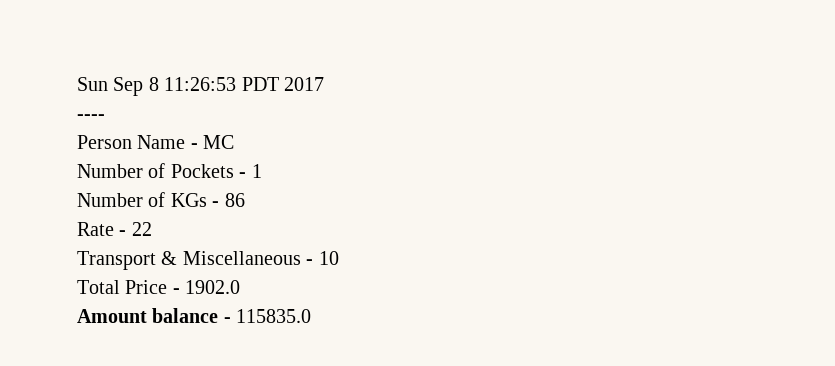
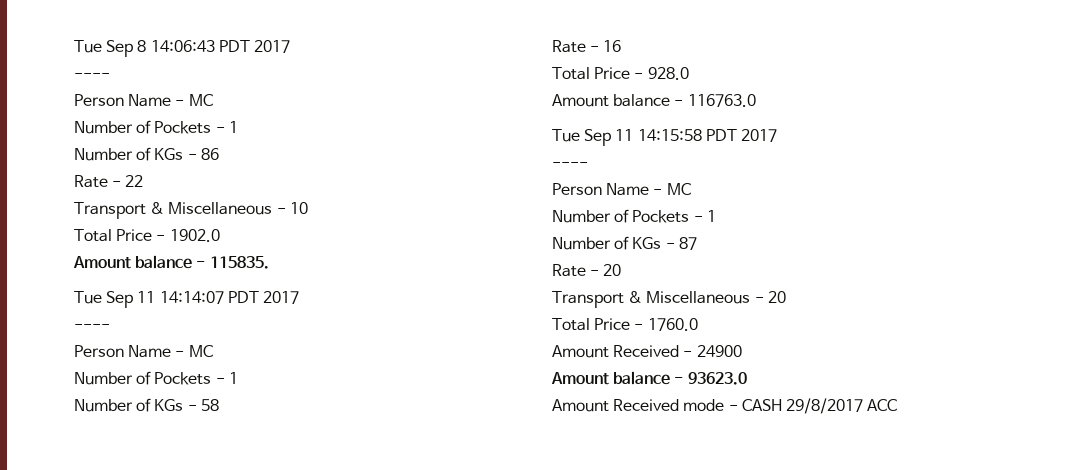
[77,77,108,91] Sun -> [74,40,102,53] Tue
[164,77,237,91] 11:26:53 -> [150,40,215,52] 14:06:43
[236,309,312,323] 115835.0 -> [209,256,269,269] [74,291,299,308] [74,324,110,330] [74,345,213,358] [74,371,238,385] [74,398,219,412] [552,40,622,53] [552,67,689,80] [552,94,756,107] [552,129,777,146] [552,162,588,168] [552,183,691,196] [552,209,716,223] [552,236,697,250] [552,264,622,277] [552,291,786,308] [552,318,698,331] [552,345,742,358] [551,371,747,385] [552,398,898,414] 115835. // Tue Sep 11 14:14:07 PDT 2017 // ---- // Person Name - MC // Number of Pockets - 1 // Number of KGs - 58 // Rate - 16 // Total Price - 928.0 // Amount balance - 116763.0 // Tue Sep 11 14:15:58 PDT 2017 // ---- // Person Name - MC // Number of Pockets - 1 // Number of KGs - 87 // Rate - 20 // Transport & Miscellaneous - 20 // Total Price - 1760.0 // Amount Received - 24900 // Amount balance - 93623.0 // Amount Received mode - CASH 29/8/2017 ACC

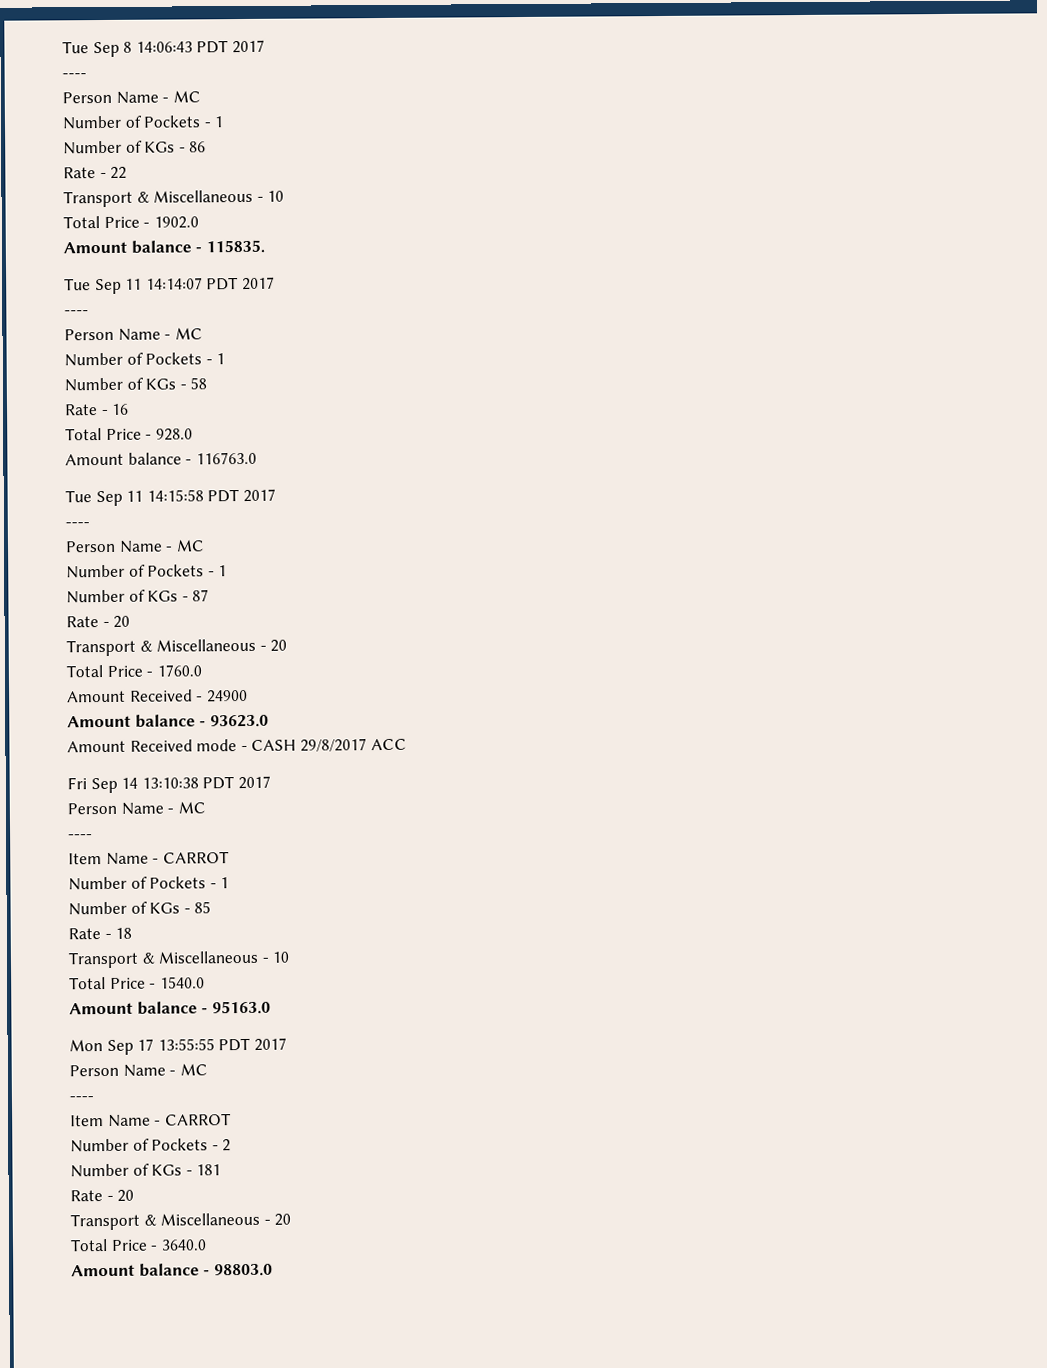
(898, 405) none -> [67,775,271,794] [67,801,206,815] [68,834,93,840] [68,851,229,865] [68,876,230,891] [68,901,212,916] [68,927,133,940] [68,950,290,969] [69,976,205,990] [69,1000,271,1015] [69,1037,287,1055] [69,1063,208,1077] [69,1096,94,1102] [70,1113,231,1127] [70,1138,232,1153] [70,1163,222,1178] [70,1189,135,1202] [70,1212,292,1231] [70,1238,207,1252] [71,1263,273,1277] // Fri Sep 14 13:10:38 PDT 2017 // Person Name - MC // ---- // Item Name - CARROT // Number of Pockets - 1 // Number of KGs - 85 // Rate - 18 // Transport & Miscellaneous - 10 // Total Price - 1540.0 // Amount balance - 95163.0 // Mon Sep 17 13:55:55 PDT 2017 // Person Name - MC // ---- // Item Name - CARROT // Number of Pockets - 2 // Number of KGs - 181 // Rate - 20 // Transport & Miscellaneous - 20 // Total Price - 3640.0 // Amount balance - 98803.0

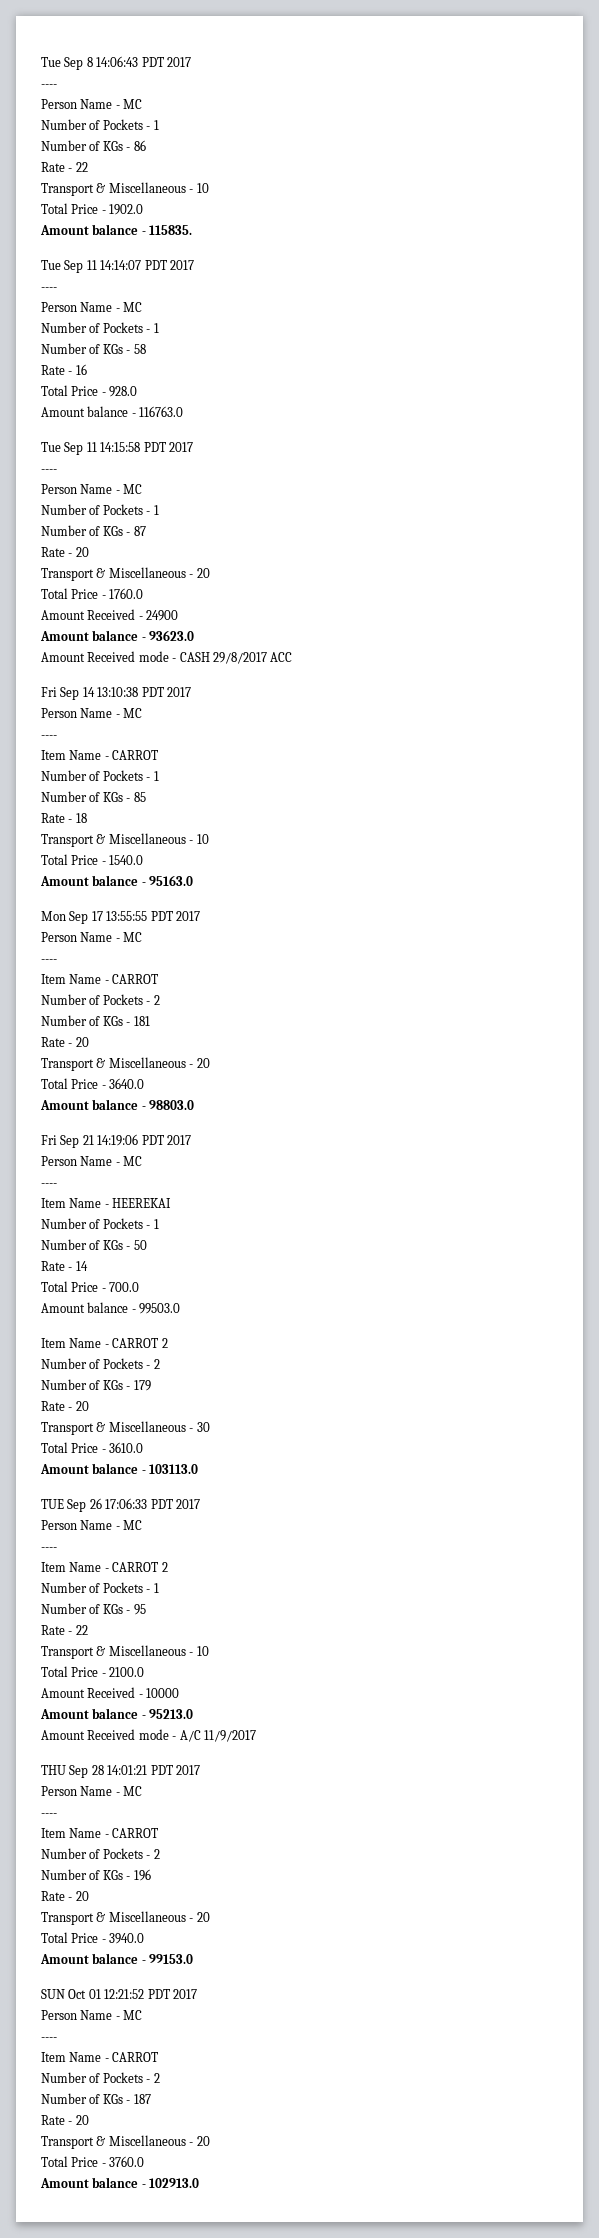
(273, 1270) none -> [41,1134,191,1148] [41,1156,143,1166] [41,1183,57,1187] [41,1198,172,1208] [41,1218,159,1229] [41,1239,147,1250] [41,1261,88,1271] [41,1281,140,1292] [41,1302,181,1314] [41,1338,168,1348] [41,1358,160,1369] [41,1379,151,1391] [41,1401,89,1411] [41,1421,210,1435] [41,1442,144,1453] [40,1463,199,1474] [41,1498,200,1512] [41,1520,143,1530] [41,1547,57,1551] [41,1562,168,1572] [41,1582,159,1593] [41,1603,146,1615] [41,1625,88,1635] [41,1645,209,1659] [41,1666,145,1677] [41,1687,180,1698] [40,1708,194,1719] [41,1729,256,1742] [41,1765,200,1778] [41,1786,143,1796] [41,1813,57,1817] [41,1828,159,1838] [41,1848,160,1859] [41,1869,151,1881] [41,1891,89,1901] [41,1911,210,1925] [41,1932,145,1944] [40,1953,194,1964] [41,1989,197,1999] [41,2010,143,2020] [41,2037,57,2041] [41,2052,159,2062] [41,2072,160,2083] [41,2093,151,2104] [41,2115,89,2125] [41,2135,210,2149] [41,2156,145,2167] [40,2177,200,2188] // Fri Sep 21 14:19:06 PDT 2017 // Person Name - MC // ---- // Item Name - HEEREKAI // Number of Pockets - 1 // Number of KGs - 50 // Rate - 14 // Total Price - 700.0 // Amount balance - 99503.0 // Item Name - CARROT 2 // Number of Pockets - 2 // Number of KGs - 179 // Rate - 20 // Transport & Miscellaneous - 30 // Total Price - 3610.0 // Amount balance - 103113.0 // TUE Sep 26 17:06:33 PDT 2017 // Person Name - MC // ---- // Item Name - CARROT 2 // Number of Pockets - 1 // Number of KGs - 95 // Rate - 22 // Transport & Miscellaneous - 10 // Total Price - 2100.0 // Amount Received - 10000 // Amount balance - 95213.0 // Amount Received mode - A/C 11/9/2017 // THU Sep 28 14:01:21 PDT 2017 // Person Name - MC // ---- // Item Name - CARROT // Number of Pockets - 2 // Number of KGs - 196 // Rate - 20 // Transport & Miscellaneous - 20 // Total Price - 3940.0 // Amount balance - 99153.0 // SUN Oct 01 12:21:52 PDT 2017 // Person Name - MC // ---- // Item Name - CARROT // Number of Pockets - 2 // Number of KGs - 187 // Rate - 20 // Transport & Miscellaneous - 20 // Total Price - 3760.0 // Amount balance - 102913.0

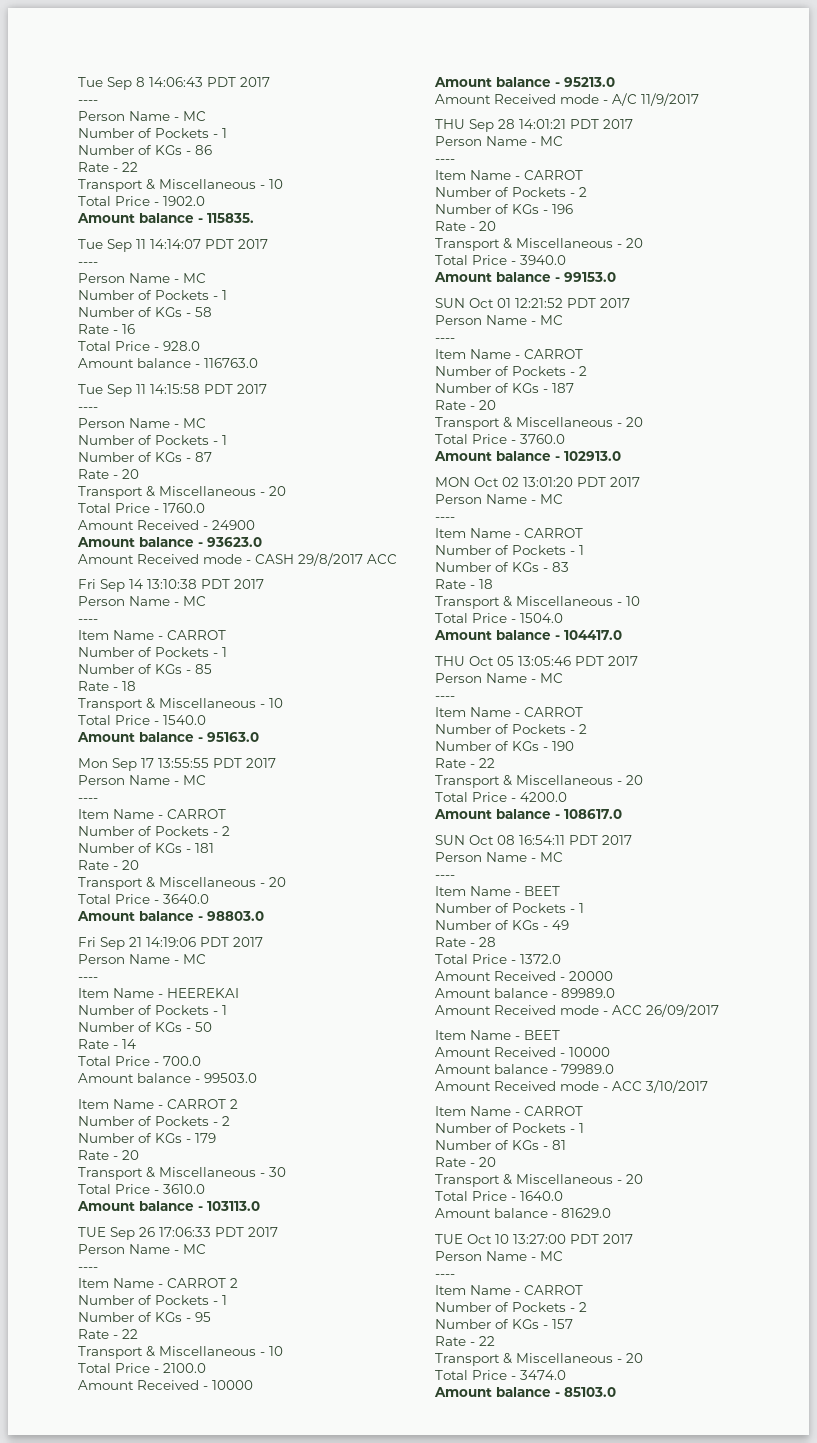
(200, 2183) none -> [435,477,640,487] [435,494,563,504] [435,517,455,521] [435,528,583,538] [435,545,584,555] [435,562,569,572] [435,579,493,589] [435,596,640,609] [435,613,563,623] [434,630,622,640] [435,656,638,666] [435,673,563,683] [435,696,455,700] [435,707,583,717] [435,724,587,734] [435,741,574,751] [435,758,495,768] [435,775,643,788] [435,792,567,802] [434,809,622,819] [435,835,632,845] [435,852,563,862] [435,875,455,879] [435,886,560,896] [435,903,584,913] [435,920,569,930] [435,937,496,947] [435,954,561,964] [435,971,613,981] [435,988,615,998] [435,1004,719,1017] [435,1030,560,1040] [435,1047,610,1057] [435,1064,614,1074] [435,1080,708,1093] [435,1106,583,1116] [435,1123,584,1133] [435,1140,566,1150] [435,1157,496,1167] [435,1174,643,1187] [435,1191,563,1201] [435,1208,611,1218] [435,1234,633,1244] [435,1251,563,1261] [435,1274,455,1278] [435,1285,583,1295] [435,1302,587,1312] [435,1319,573,1329] [435,1336,495,1346] [435,1353,643,1366] [435,1370,566,1380] [434,1387,616,1397] // MON Oct 02 13:01:20 PDT 2017 // Person Name - MC // ---- // Item Name - CARROT // Number of Pockets - 1 // Number of KGs - 83 // Rate - 18 // Transport & Miscellaneous - 10 // Total Price - 1504.0 // Amount balance - 104417.0 // THU Oct 05 13:05:46 PDT 2017 // Person Name - MC // ---- // Item Name - CARROT // Number of Pockets - 2 // Number of KGs - 190 // Rate - 22 // Transport & Miscellaneous - 20 // Total Price - 4200.0 // Amount balance - 108617.0 // SUN Oct 08 16:54:11 PDT 2017 // Person Name - MC // ---- // Item Name - BEET // Number of Pockets - 1 // Number of KGs - 49 // Rate - 28 // Total Price - 1372.0 // Amount Received - 20000 // Amount balance - 89989.0 // Amount Received mode - ACC 26/09/2017 // Item Name - BEET // Amount Received - 10000 // Amount balance - 79989.0 // Amount Received mode - ACC 3/10/2017 // Item Name - CARROT // Number of Pockets - 1 // Number of KGs - 81 // Rate - 20 // Transport & Miscellaneous - 20 // Total Price - 1640.0 // Amount balance - 81629.0 // TUE Oct 10 13:27:00 PDT 2017 // Person Name - MC // ---- // Item Name - CARROT // Number of Pockets - 2 // Number of KGs - 157 // Rate - 22 // Transport & Miscellaneous - 20 // Total Price - 3474.0 // Amount balance - 85103.0

